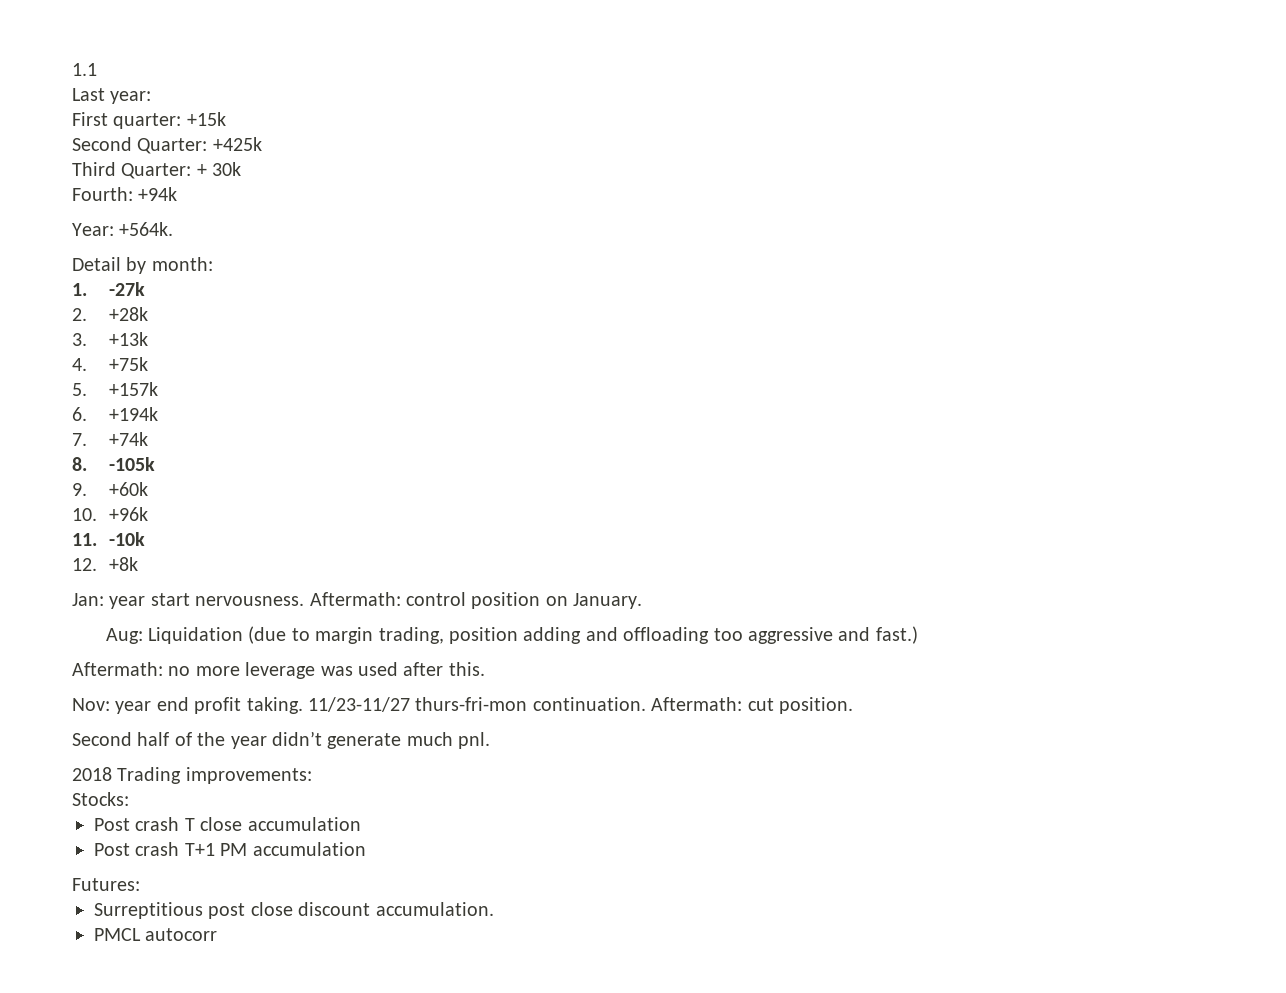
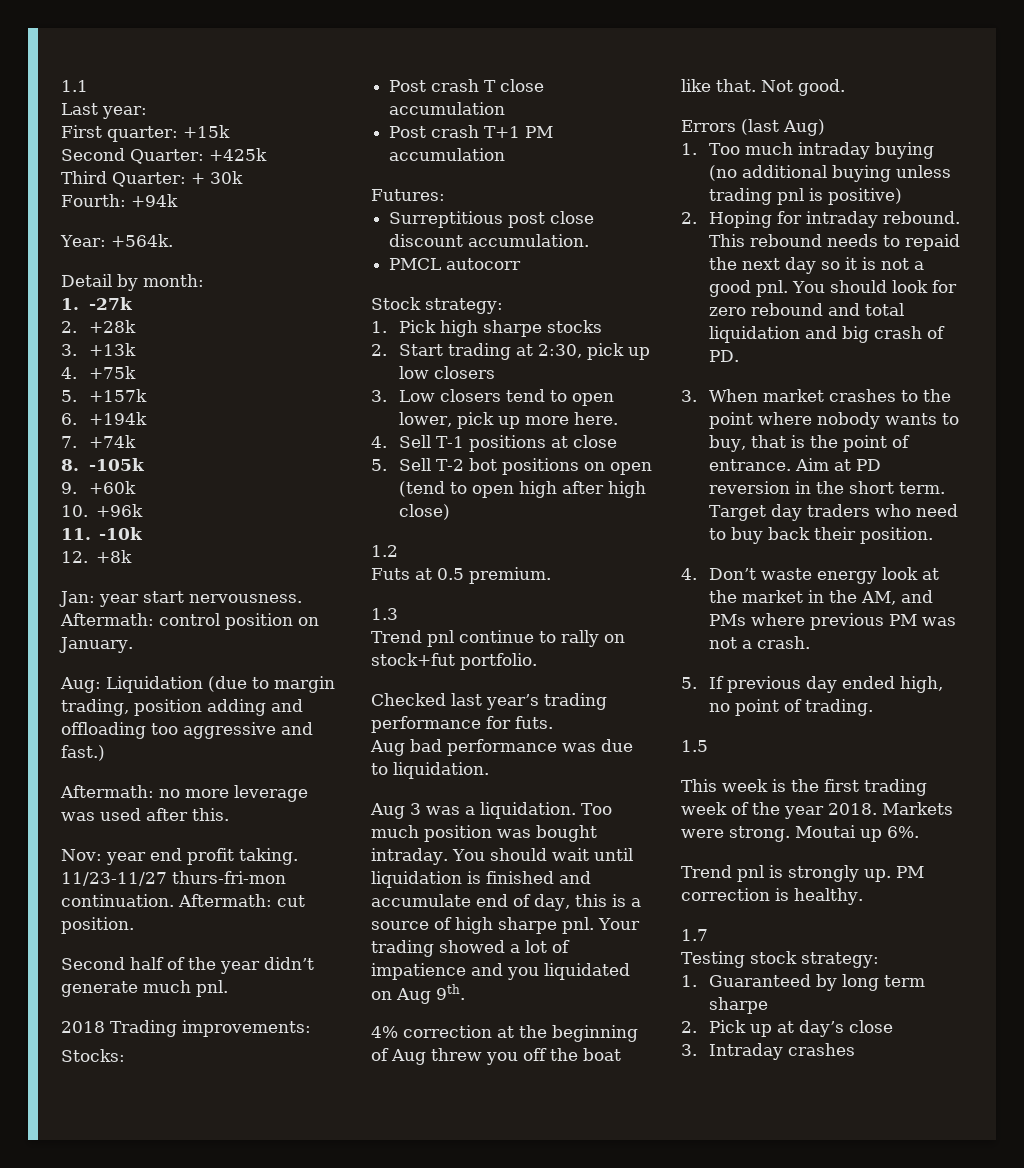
(218, 934) none -> [371,297,503,314] [371,320,602,337] [371,343,650,360] [398,366,495,379] [371,389,614,406] [398,412,618,429] [371,435,617,452] [371,458,652,475] [398,481,646,498] [398,504,450,520] [371,545,398,557] [371,567,551,584] [371,608,398,620] [371,630,625,647] [371,653,537,670] [371,693,607,710] [371,716,553,733] [370,739,633,756] [371,762,489,779] [370,802,612,819] [371,825,597,842] [371,848,633,865] [371,871,591,888] [371,894,641,911] [371,917,640,934] [371,940,570,957] [371,963,630,980] [371,984,465,1004] [371,1025,638,1042] [371,1048,621,1065] [681,79,845,96] [681,119,825,136] [681,142,934,159] [708,165,951,182] [708,188,902,205] [681,211,960,228] [708,234,960,251] [708,257,924,274] [708,280,957,297] [708,303,904,316] [708,326,945,343] [708,350,739,362] [681,389,951,402] [708,412,959,429] [708,435,910,452] [708,458,881,471] [708,481,945,494] [708,504,958,521] [708,527,933,544] [681,567,939,584] [708,590,933,605] [708,613,956,630] [708,636,810,649] [681,676,943,693] [708,699,873,716] [681,740,708,752] [681,779,927,796] [681,802,953,819] [681,825,919,842] [681,865,924,882] [681,888,863,905] [681,929,708,941] [681,951,879,968] [681,974,925,991] [708,997,768,1014] [681,1020,893,1037] [681,1043,855,1060] // Stock strategy: // 1. Pick high sharpe stocks // 2. Start trading at 2:30, pick up low closers // 3. Low closers tend to open lower, pick up more here. // 4. Sell T-1 positions at close // 5. Sell T-2 bot positions on open (tend to open high after high close) // 1.2 // Futs at 0.5 premium. // 1.3 // Trend pnl continue to rally on stock+fut portfolio. // Checked last year’s trading performance for futs. // Aug bad performance was due to liquidation. // Aug 3 was a liquidation. Too much position was bought intraday. You should wait until liquidation is finished and accumulate end of day, this is a source of high sharpe pnl. Your trading showed a lot of impatience and you liquidated on Aug 9th. // 4% correction at the beginning of Aug threw you off the boat like that. Not good. // Errors (last Aug) // 1. Too much intraday buying (no additional buying unless trading pnl is positive) // 2. Hoping for intraday rebound. This rebound needs to repaid the next day so it is not a good pnl. You should look for zero rebound and total liquidation and big crash of PD. // 3. When market crashes to the point where nobody wants to buy, that is the point of entrance. Aim at PD reversion in the short term. Target day traders who need to buy back their position. // 4. Don’t waste energy look at the market in the AM, and PMs where previous PM was not a crash. // 5. If previous day ended high, no point of trading. // 1.5 // This week is the first trading week of the year 2018. Markets were strong. Moutai up 6%. // Trend pnl is strongly up. PM correction is healthy. // 1.7 // Testing stock strategy: // 1. Guaranteed by long term sharpe // 2. Pick up at day’s close // 3. Intraday crashes

